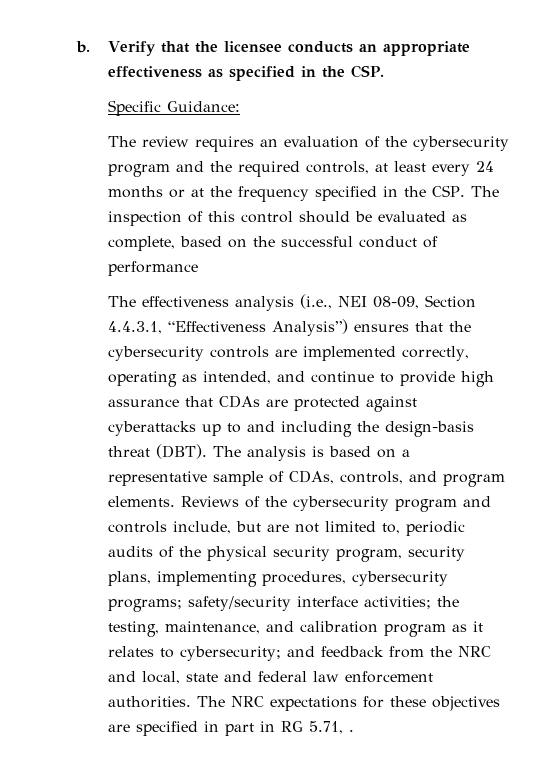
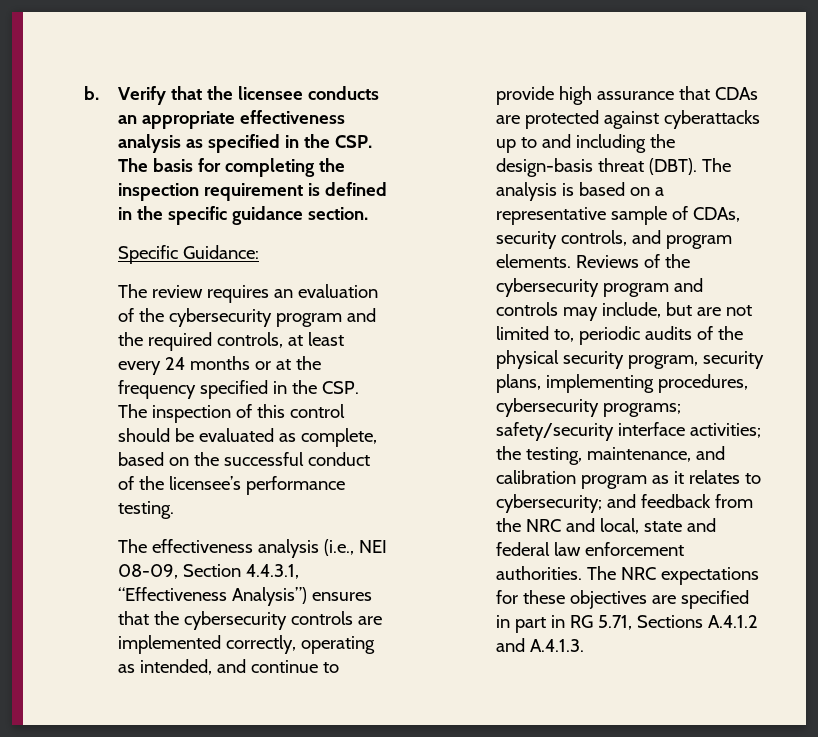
(203, 72) none -> [118,134,182,153] analysis
(385, 71) none -> [118,158,346,177] [118,182,388,201] [118,206,369,225] The basis for completing the inspection requirement is defined in the specific guidance section.
(439, 242) none -> [139,476,242,490] the licensee’s
(199, 268) none -> [118,501,175,519] testing.
(335, 477) none -> [496,231,558,249] security
(168, 527) none -> [563,307,599,321] may
[349,729,355,732] . -> [637,615,759,628] [496,638,585,652] Sections A.4.1.2 and A.4.1.3.

